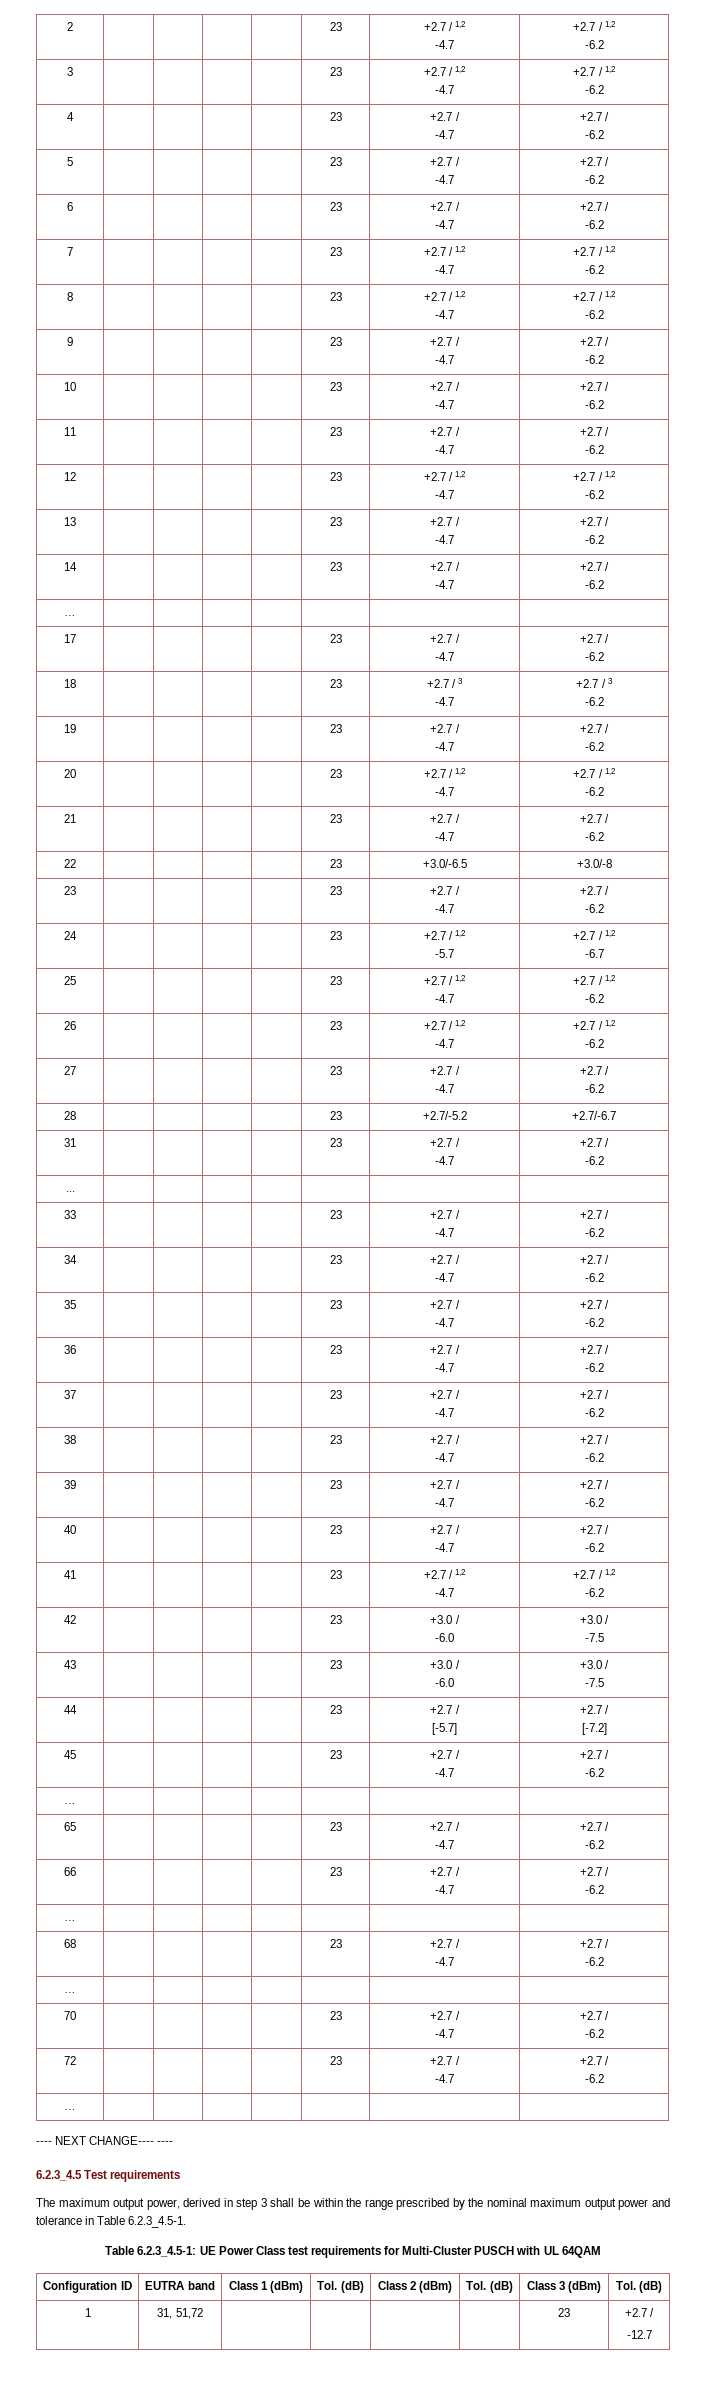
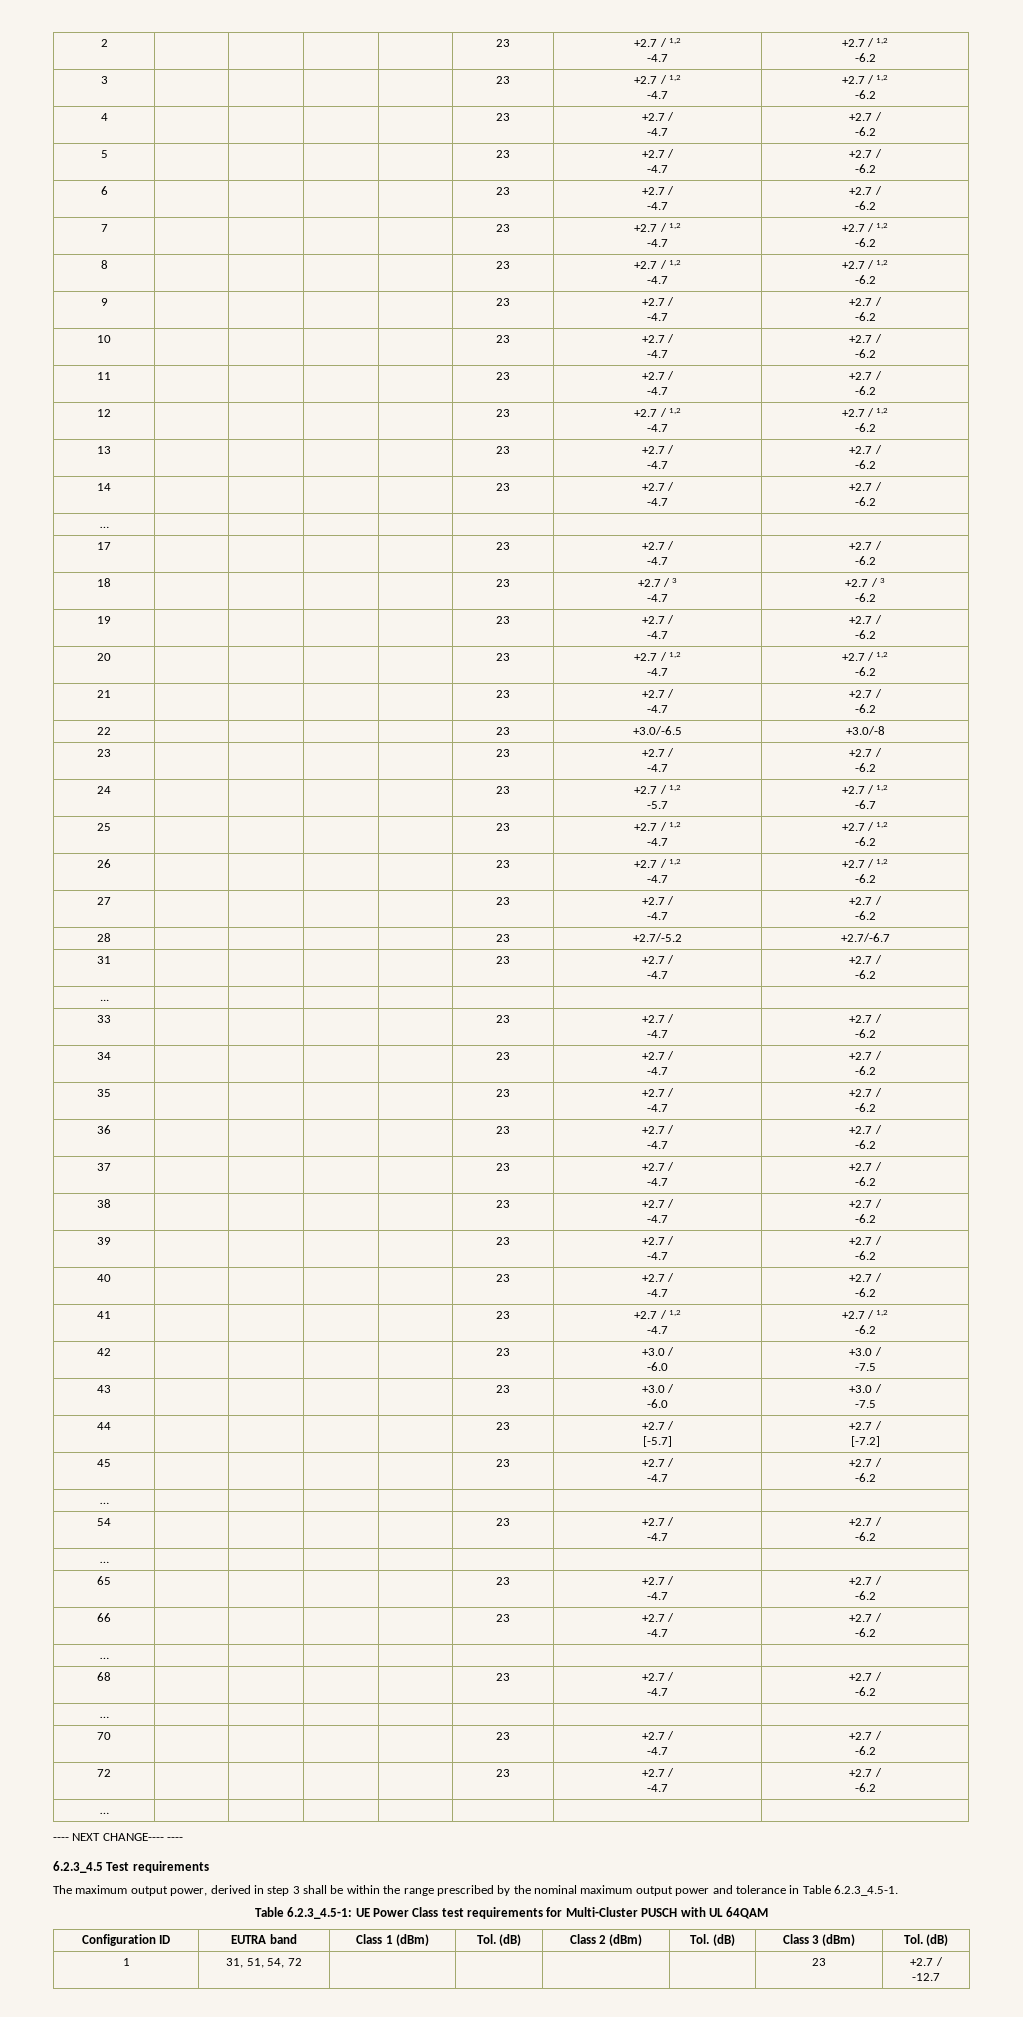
(76, 1803) none -> [97,1518,111,1526] [496,1518,510,1526] [641,1517,675,1526] [647,1533,668,1541] [849,1517,882,1526] [854,1532,876,1541] [99,1561,109,1563] // 54 | | | | | 23 | +2.7 / // -4.7 | +2.7 / // -6.2 // … | | | | | | |
[175,2308,203,2319] 51,72 -> [246,1958,302,1968] 51, 54, 72

